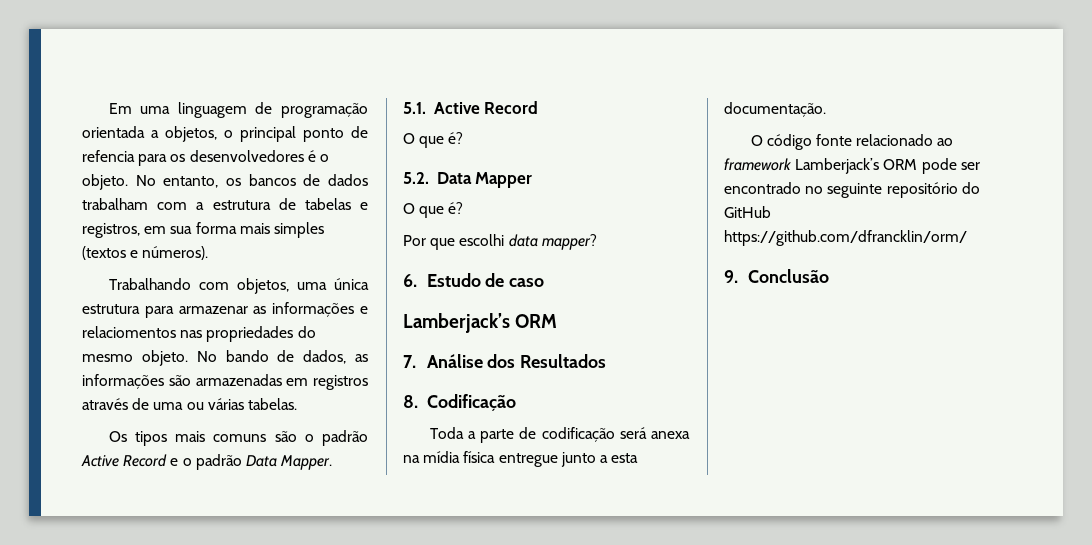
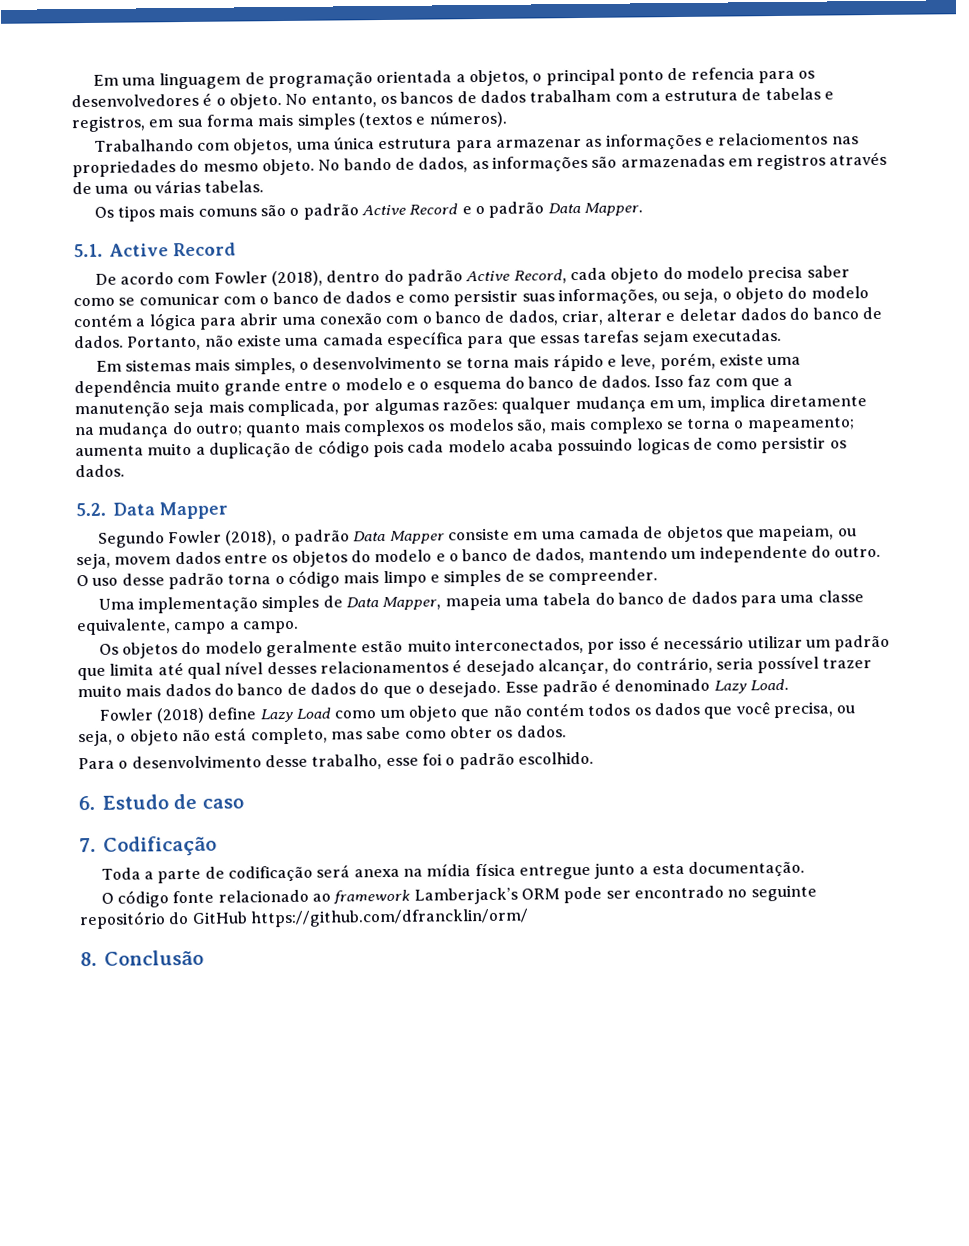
[403,132,464,148] [403,172,533,188] [403,202,464,218] [403,234,597,250] [403,273,545,287] [403,313,558,333] [403,354,607,368] [403,395,418,408] O que é? // 5.2. Data Mapper // O que é? // Por que escolhi data mapper? // 6. Estudo de caso // Lamberjack’s ORM // 7. Análise dos Resultados // 8. -> [94,265,850,287] [73,286,869,307] [73,306,883,331] [74,328,782,351] [95,352,802,375] [74,374,794,398] [74,394,867,418] [74,417,855,438] [75,436,847,459] [75,464,125,478] [75,501,228,520] [97,524,857,548] [76,545,882,570] [76,568,659,590] [97,590,864,614] [76,618,299,636] [98,634,891,659] [77,655,873,681] [77,678,790,699] [98,701,856,724] [78,725,567,747] [78,751,594,770] [78,793,244,811] [79,837,96,853] De acordo com Fowler (2018), dentro do padrão Active Record, cada objeto do modelo precisa saber como se comunicar com o banco de dados e como persistir suas informações, ou seja, o objeto do modelo contém a lógica para abrir uma conexão com o banco de dados, criar, alterar e deletar dados do banco de dados. Portanto, não existe uma camada específica para que essas tarefas sejam executadas. // Em sistemas mais simples, o desenvolvimento se torna mais rápido e leve, porém, existe uma dependência muito grande entre o modelo e o esquema do banco de dados. Isso faz com que a manutenção seja mais complicada, por algumas razões: qualquer mudança em um, implica diretamente na mudança do outro; quanto mais complexos os modelos são, mais complexo se torna o mapeamento; aumenta muito a duplicação de código pois cada modelo acaba possuindo logicas de como persistir os dados. // 5.2. Data Mapper // Segundo Fowler (2018), o padrão Data Mapper consiste em uma camada de objetos que mapeiam, ou seja, movem dados entre os objetos do modelo e o banco de dados, mantendo um independente do outro. O uso desse padrão torna o código mais limpo e simples de se compreender. // Uma implementação simples de Data Mapper, mapeia uma tabela do banco de dados para uma classe equivalente, campo a campo. // Os objetos do modelo geralmente estão muito interconectados, por isso é necessário utilizar um padrão que limita até qual nível desses relacionamentos é desejado alcançar, do contrário, seria possível trazer muito mais dados do banco de dados do que o desejado. Esse padrão é denominado Lazy Load. // Fowler (2018) define Lazy Load como um objeto que não contém todos os dados que você precisa, ou seja, o objeto não está completo, mas sabe como obter os dados. // Para o desenvolvimento desse trabalho, esse foi o padrão escolhido. // 6. Estudo de caso // 7.
[724,270,738,283] 9. -> [80,951,97,967] 8.

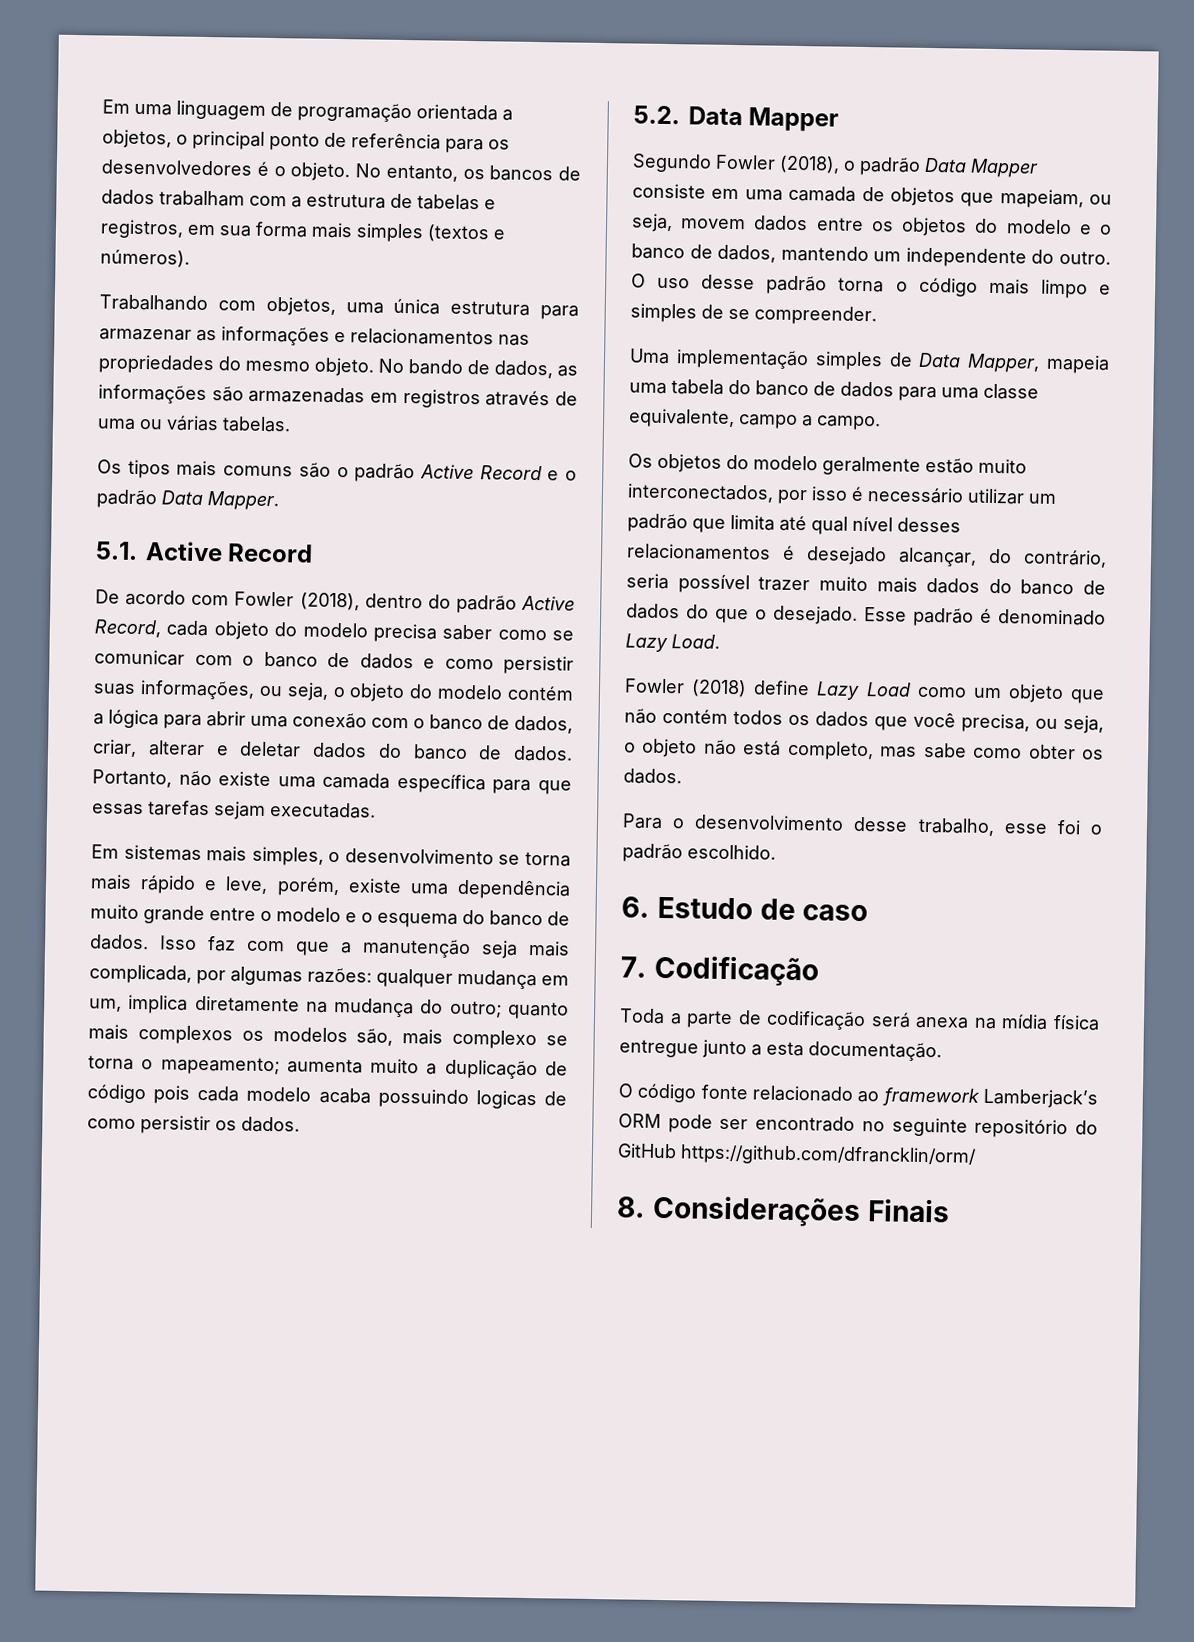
[690,67,755,80] refencia -> [351,133,441,150] referência
[718,132,829,146] relaciomentos -> [350,328,494,346] relacionamentos
[104,949,204,966] Conclusão -> [652,1194,950,1228] Considerações Finais

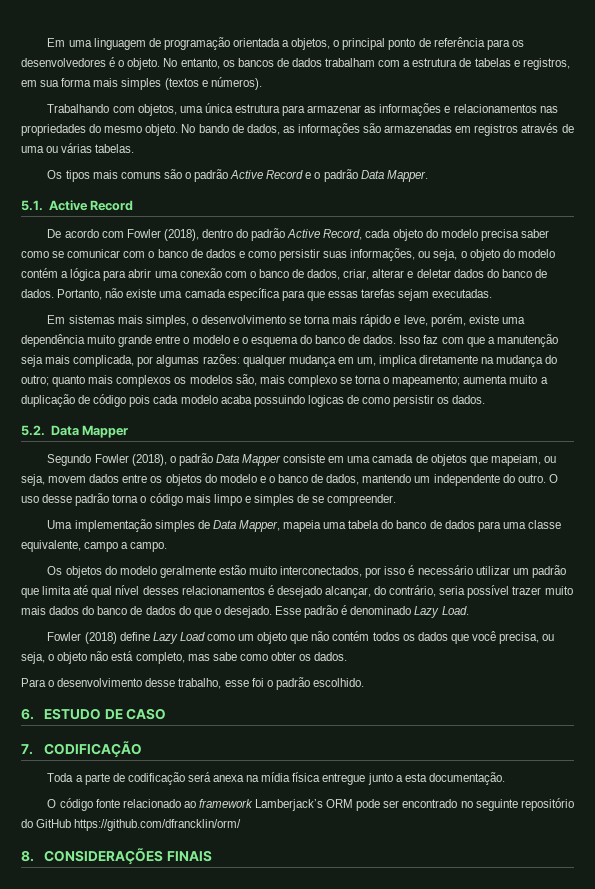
[657,896,869,922] Estudo de caso -> [43,708,167,720] ESTUDO DE CASO
[654,954,819,987] Codificação -> [43,741,142,758] CODIFICAÇÃO
[652,1194,950,1228] Considerações Finais -> [43,848,212,865] CONSIDERAÇÕES FINAIS

